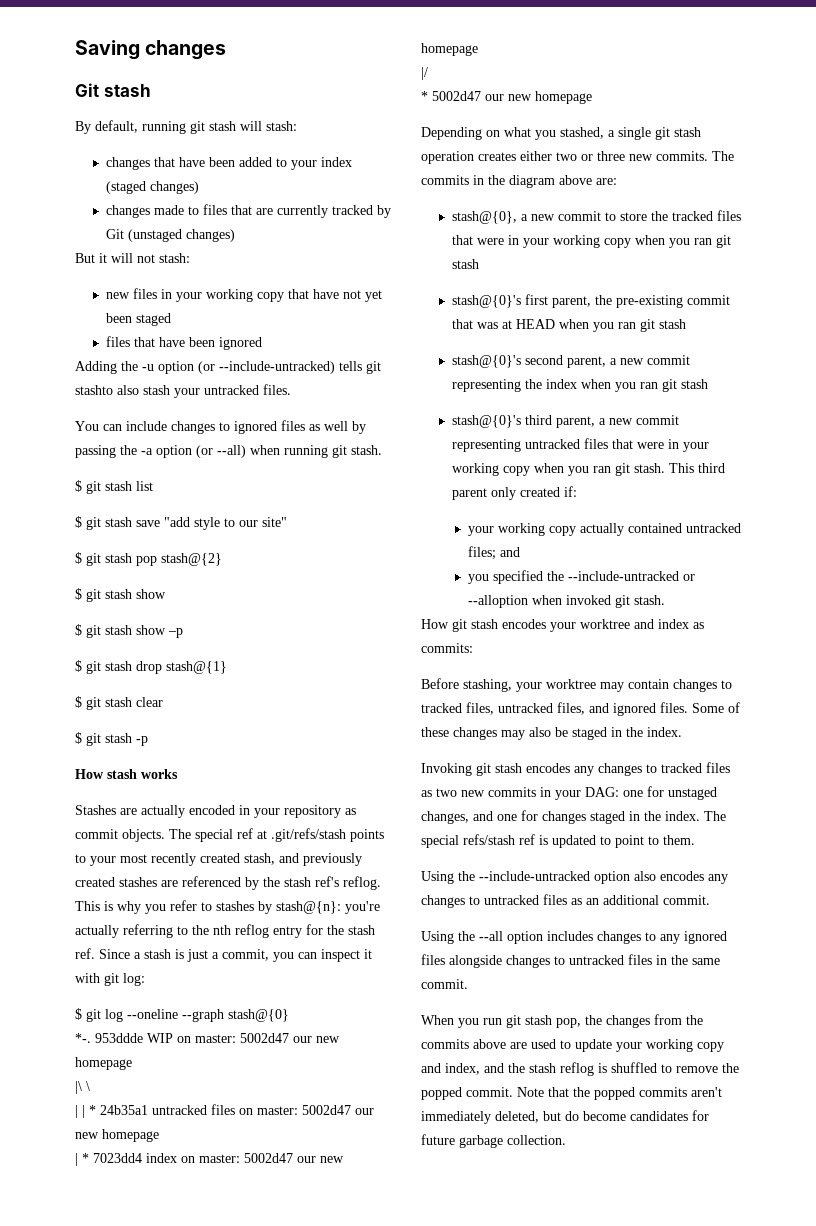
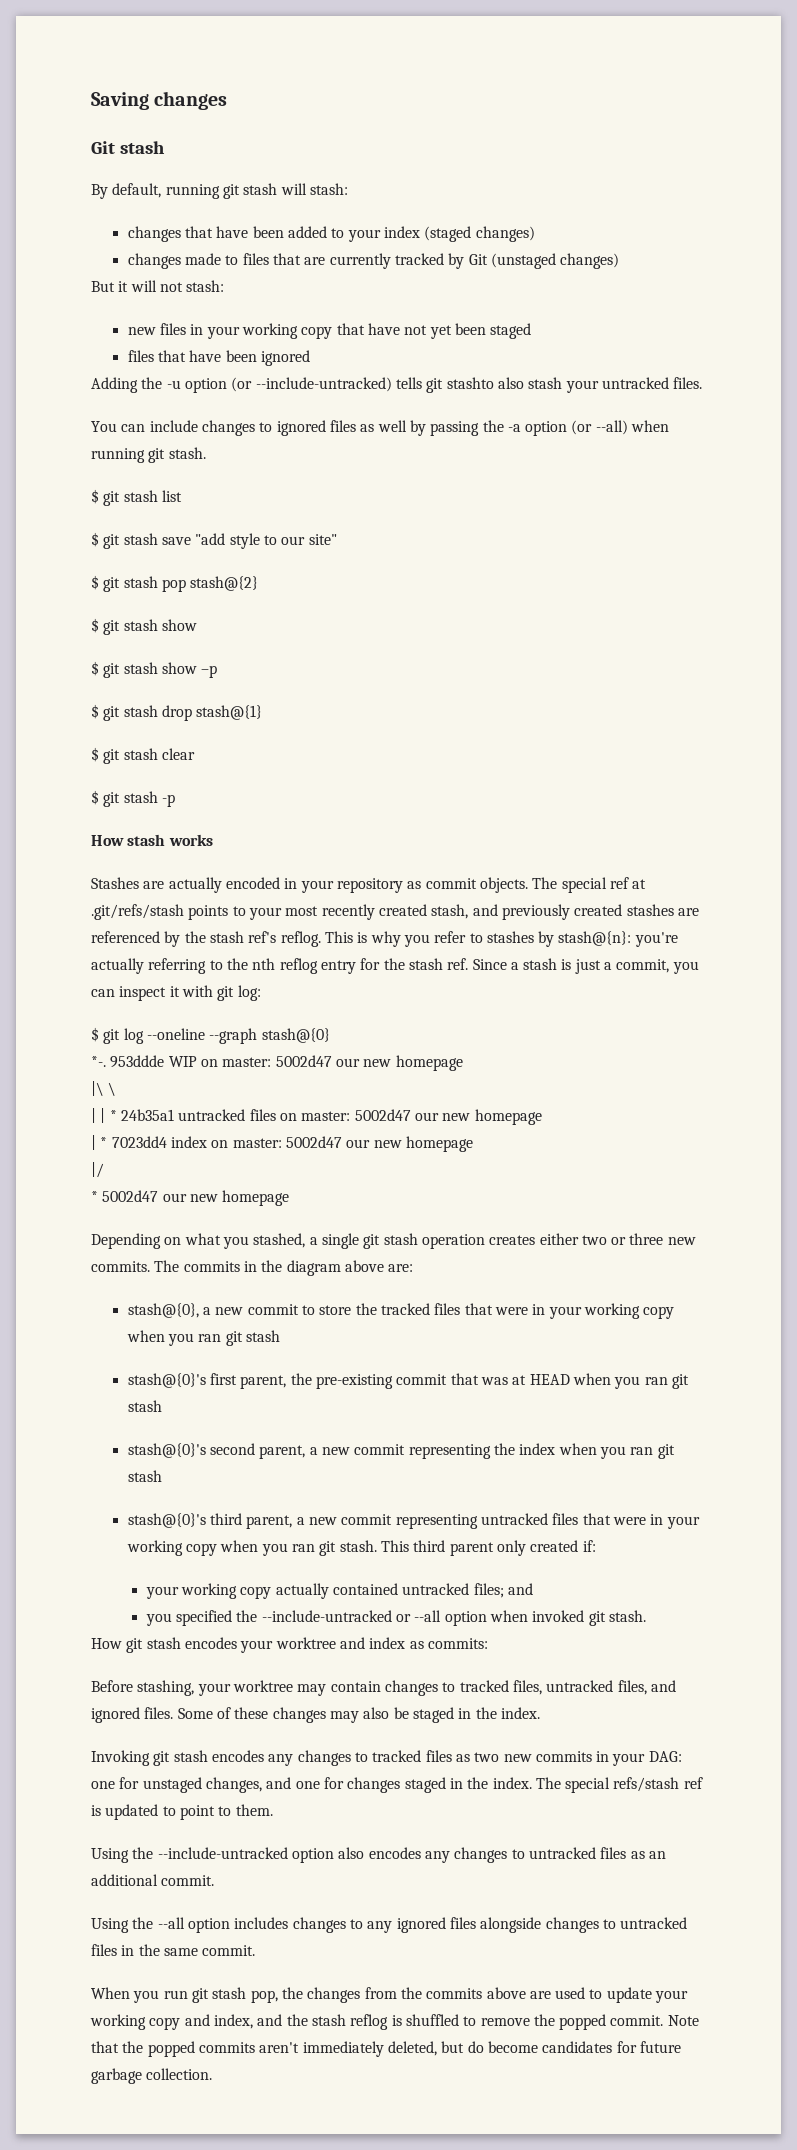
[467,595,528,608] --alloption -> [414,1610,487,1626] --all option

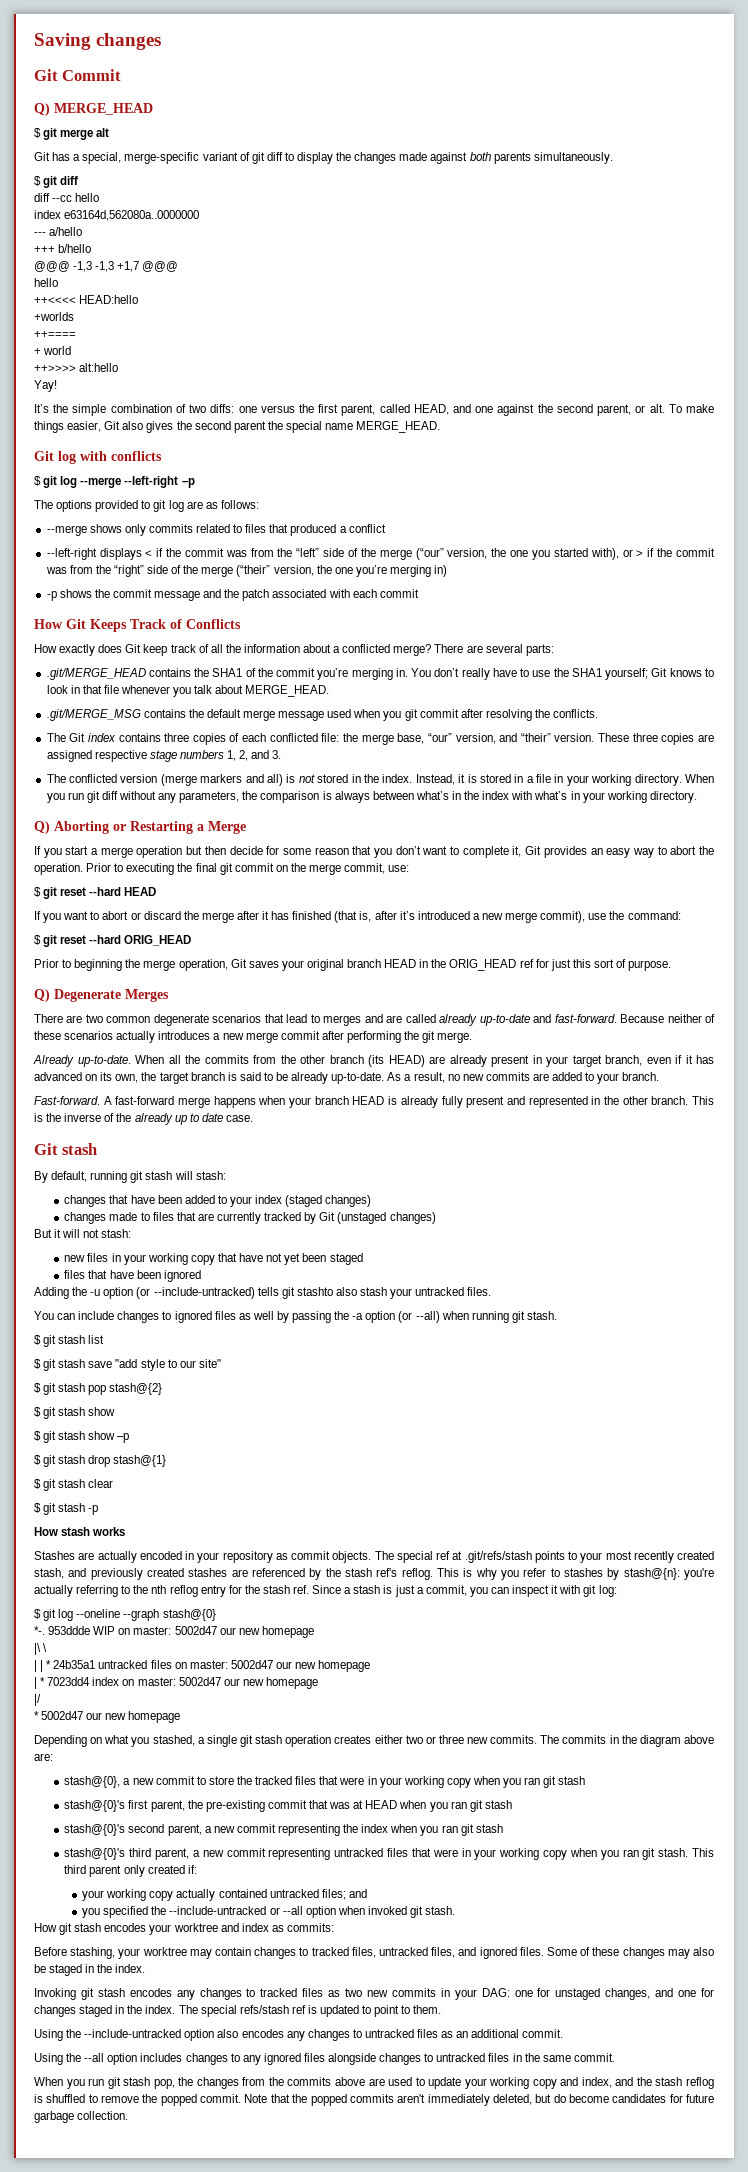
(228, 100) none -> [34,69,122,81] [34,103,153,116] [34,128,110,140] [34,152,613,164] [34,176,79,188] [34,193,100,202] [34,210,200,221] [34,227,83,236] [34,244,92,253] [34,261,179,272] [34,278,58,287] [34,295,139,304] [34,312,74,321] [34,331,76,338] [34,346,72,355] [34,363,119,372] [34,380,57,392] [34,404,714,416] [34,421,441,433] [34,451,162,464] [34,476,195,488] [34,500,259,512] [46,524,386,536] [46,548,716,560] [45,565,448,577] [46,589,419,601] [34,619,241,632] [34,644,554,656] [46,668,715,680] [46,685,330,697] [46,709,599,721] [46,733,714,745] [46,750,282,762] [46,774,715,786] [46,791,697,803] [34,821,246,834] [34,846,714,858] [34,863,410,875] [34,887,157,899] [34,911,681,923] [34,935,192,947] [34,959,672,971] [34,989,169,1002] [34,1014,716,1026] [34,1031,473,1043] [33,1055,714,1067] [34,1072,660,1084] [34,1096,715,1108] [34,1113,253,1125] // Git Commit // Q) MERGE_HEAD // $ git merge alt // Git has a special, merge-specific variant of git diff to display the changes made against both parents simultaneously. // $ git diff // diff --cc hello // index e63164d,562080a..0000000 // --- a/hello // +++ b/hello // @@@ -1,3 -1,3 +1,7 @@@ // hello // ++<<<< HEAD:hello // +worlds // ++==== // + world // ++>>>> alt:hello // Yay! // It’s the simple combination of two diffs: one versus the first parent, called HEAD, and one against the second parent, or alt. To make things easier, Git also gives the second parent the special name MERGE_HEAD. // Git log with conflicts // $ git log --merge --left-right –p // The options provided to git log are as follows: // --merge shows only commits related to files that produced a conflict // --left-right displays < if the commit was from the “left” side of the merge (“our” version, the one you started with), or > if the commit was from the “right” side of the merge (“their” version, the one you’re merging in) // -p shows the commit message and the patch associated with each commit // How Git Keeps Track of Conflicts // How exactly does Git keep track of all the information about a conflicted merge? There are several parts: // .git/MERGE_HEAD contains the SHA1 of the commit you’re merging in. You don’t really have to use the SHA1 yourself; Git knows to look in that file whenever you talk about MERGE_HEAD. // .git/MERGE_MSG contains the default merge message used when you git commit after resolving the conflicts. // The Git index contains three copies of each conflicted file: the merge base, “our” version, and “their” version. These three copies are assigned respective stage numbers 1, 2, and 3. // The conflicted version (merge markers and all) is not stored in the index. Instead, it is stored in a file in your working directory. When you run git diff without any parameters, the comparison is always between what’s in the index with what’s in your working directory. // Q) Aborting or Restarting a Merge // If you start a merge operation but then decide for some reason that you don’t want to complete it, Git provides an easy way to abort the operation. Prior to executing the final git commit on the merge commit, use: // $ git reset --hard HEAD // If you want to abort or discard the merge after it has finished (that is, after it’s introduced a new merge commit), use the command: // $ git reset --hard ORIG_HEAD // Prior to beginning the merge operation, Git saves your original branch HEAD in the ORIG_HEAD ref for just this sort of purpose. // Q) Degenerate Merges // There are two common degenerate scenarios that lead to merges and are called already up-to-date and fast-forward. Because neither of these scenarios actually introduces a new merge commit after performing the git merge. // Already up-to-date. When all the commits from the other branch (its HEAD) are already present in your target branch, even if it has advanced on its own, the target branch is said to be already up-to-date. As a result, no new commits are added to your branch. // Fast-forward. A fast-forward merge happens when your branch HEAD is already fully present and represented in the other branch. This is the inverse of the already up to date case.

